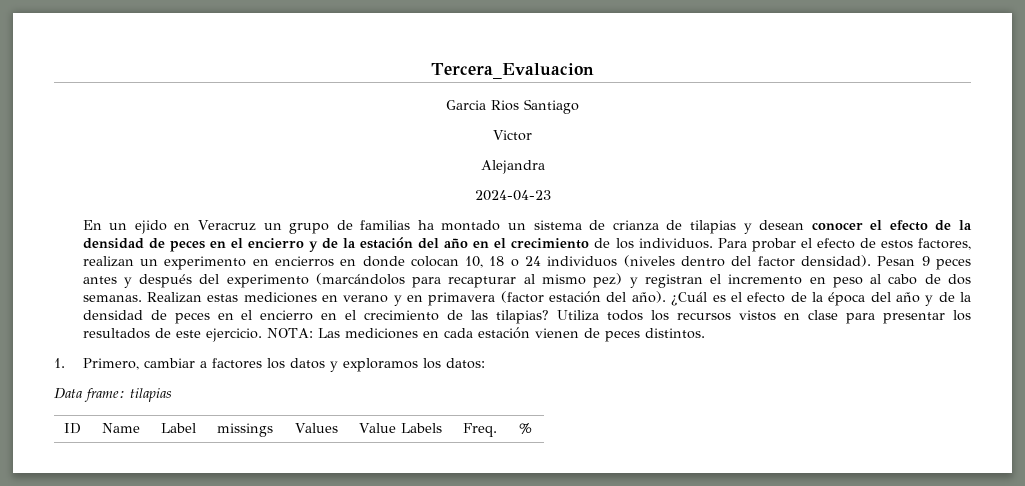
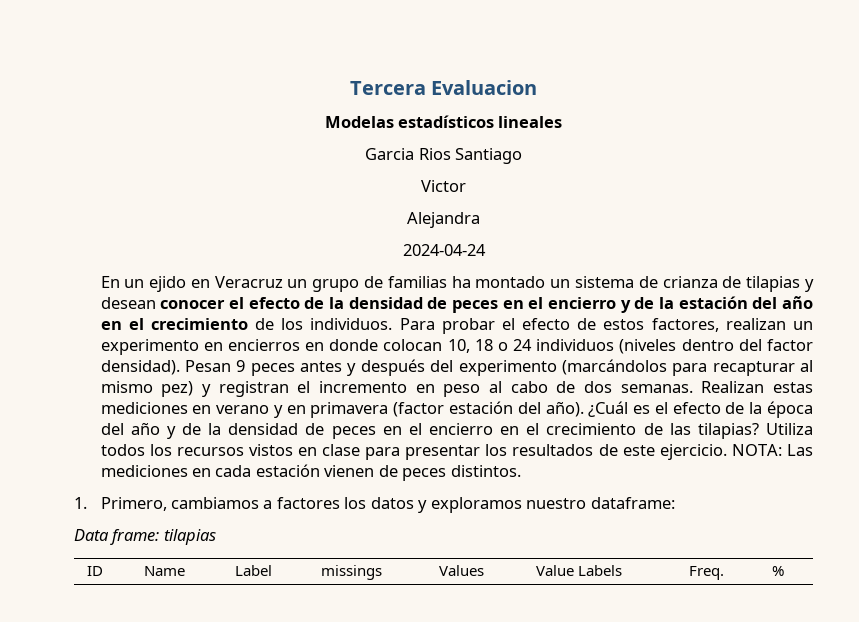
[431,63,595,79] Tercera_Evaluacion -> [349,80,538,95] [324,115,563,128] Tercera Evaluacion // Modelas estadísticos lineales
[474,190,551,201] 2024-04-23 -> [402,244,486,256] 2024-04-24
[143,358,195,368] cambiar -> [170,497,259,509] cambiamos
[422,358,485,369] los datos: -> [526,497,675,509] nuestro dataframe:

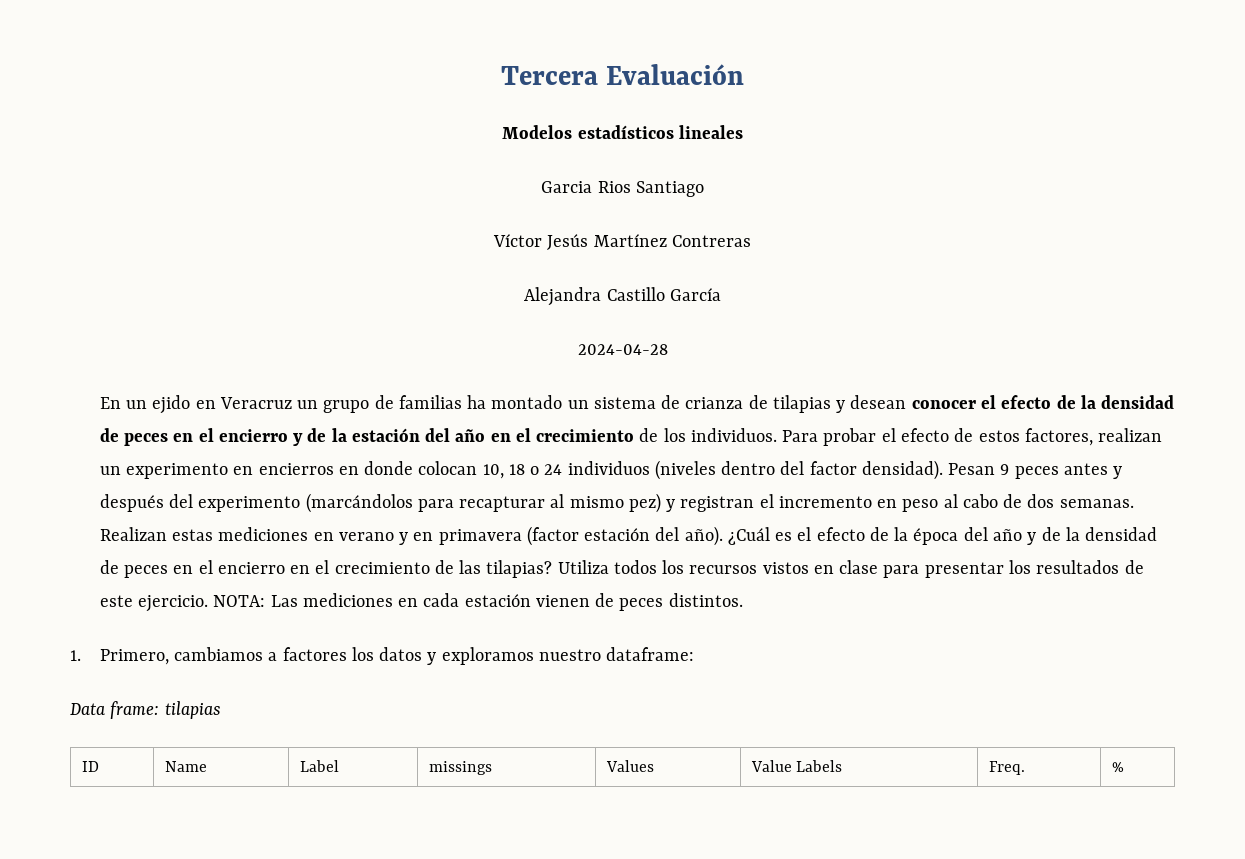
[431,80,538,95] [324,116,394,128] Evaluacion // Modelas -> [606,64,745,85] [502,125,573,139] Evaluación // Modelos
[421,180,466,192] [407,212,480,228] [402,244,486,256] Victor // Alejandra // 2024-04-24 -> [493,234,751,250] [524,287,721,306] [577,344,668,355] Víctor Jesús Martínez Contreras // Alejandra Castillo García // 2024-04-28

